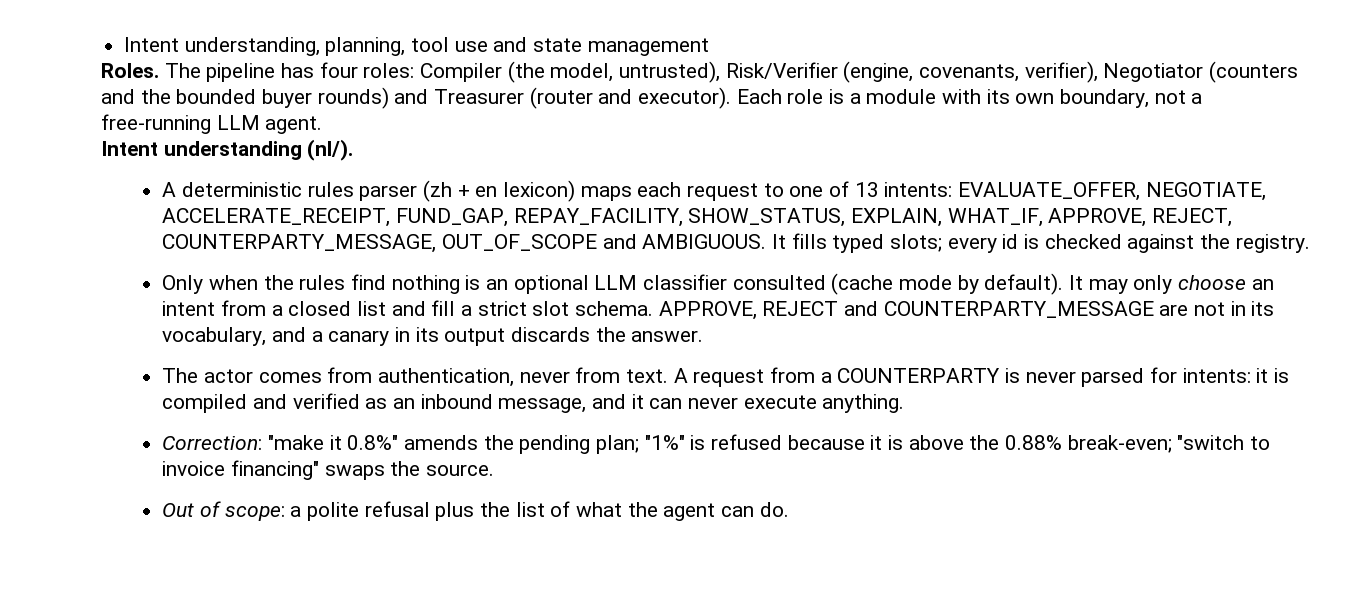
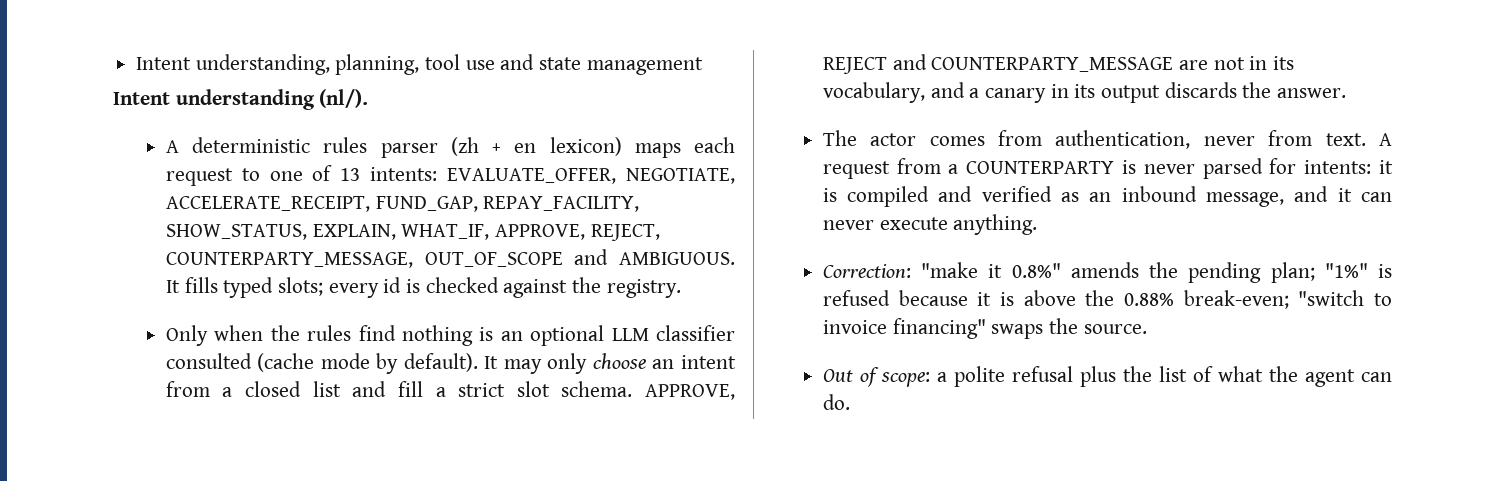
[101,61,1299,83] [101,87,1203,109] [101,114,323,134] // Roles. The pipeline has four roles: Compiler (the model, untrusted), Risk/Verifier (engine, covenants, verifier), Negotiator (counters and the bounded buyer rounds) and Treasurer (router and executor). Each role is a module with its own boundary, not a free-running LLM agent. -> (703, 66) none

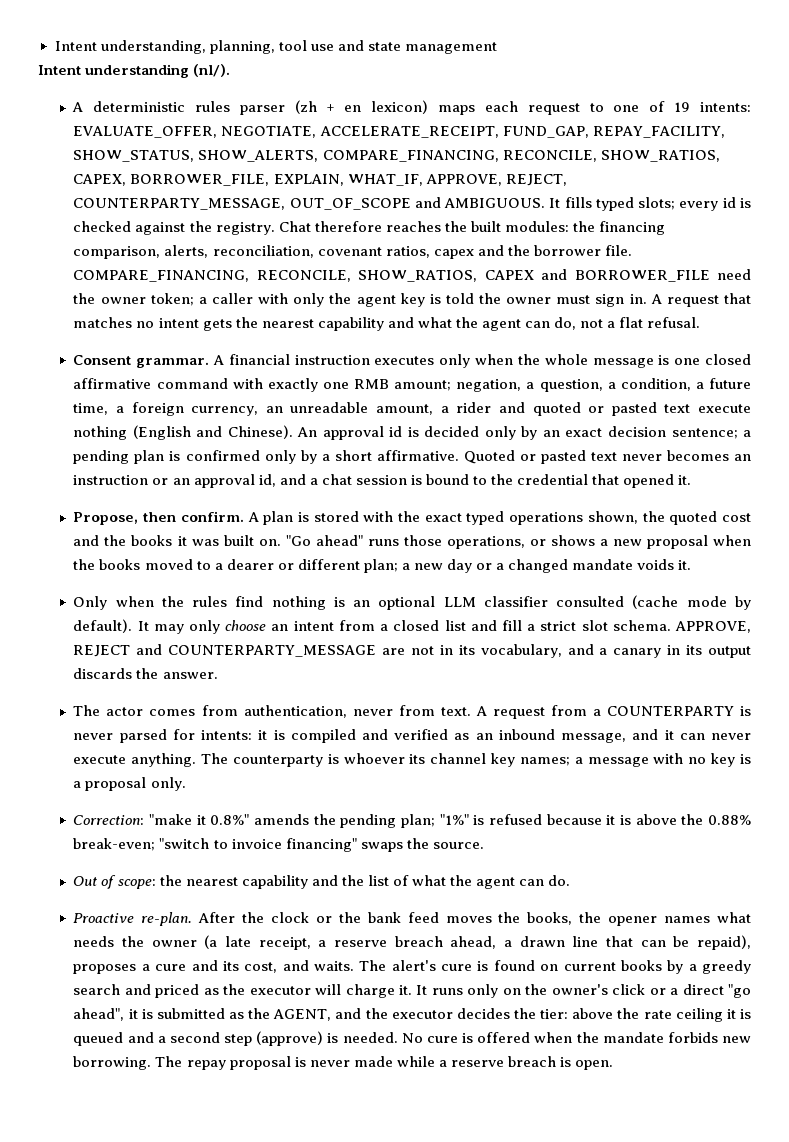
[340,168,361,181] 13 -> [674,102,691,112] 19
(307, 232) none -> [198,150,720,162] [73,174,270,186] SHOW_ALERTS, COMPARE_FINANCING, RECONCILE, SHOW_RATIOS, CAPEX, BORROWER_FILE,
(681, 288) none -> [278,221,665,235] [73,245,632,259] [73,269,751,282] [73,293,751,307] [73,317,701,331] [73,354,751,368] [73,378,752,392] [73,402,751,416] [73,425,751,440] [73,450,752,464] [73,474,692,488] [73,511,751,525] [73,535,752,549] [73,559,692,573] Chat therefore reaches the built modules: the financing comparison, alerts, reconciliation, covenant ratios, capex and the borrower file. COMPARE_FINANCING, RECONCILE, SHOW_RATIOS, CAPEX and BORROWER_FILE need the owner token; a caller with only the agent key is told the owner must sign in. A request that matches no intent gets the nearest capability and what the agent can do, not a flat refusal. // Consent grammar. A financial instruction executes only when the whole message is one closed affirmative command with exactly one RMB amount; negation, a question, a condition, a future time, a foreign currency, an unreadable amount, a rider and quoted or pasted text execute nothing (English and Chinese). An approval id is decided only by an exact decision sentence; a pending plan is confirmed only by a short affirmative. Quoted or pasted text never becomes an instruction or an approval id, and a chat session is bound to the credential that opened it. // Propose, then confirm. A plan is stored with the exact typed operations shown, the quoted cost and the books it was built on. "Go ahead" runs those operations, or shows a new proposal when the books moved to a dearer or different plan; a new day or a changed mandate voids it.
(1038, 224) none -> [201,753,751,767] [73,777,186,791] The counterparty is whoever its channel key names; a message with no key is a proposal only.
[936,366,1116,387] a polite refusal plus -> [159,875,338,889] the nearest capability and
(850, 402) none -> [73,912,752,926] [73,935,751,950] [73,960,751,974] [73,984,751,998] [73,1008,752,1022] [73,1031,751,1046] [73,1056,613,1070] // Proactive re-plan. After the clock or the bank feed moves the books, the opener names what needs the owner (a late receipt, a reserve breach ahead, a drawn line that can be repaid), proposes a cure and its cost, and waits. The alert's cure is found on current books by a greedy search and priced as the executor will charge it. It runs only on the owner's click or a direct "go ahead", it is submitted as the AGENT, and the executor decides the tier: above the rate ceiling it is queued and a second step (approve) is needed. No cure is offered when the mandate forbids new borrowing. The repay proposal is never made while a reserve breach is open.

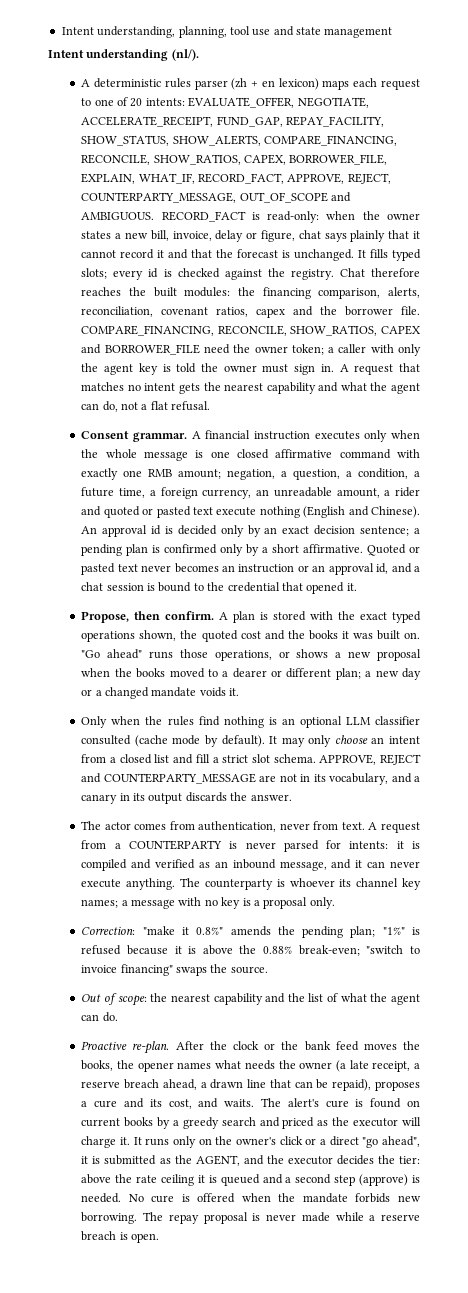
[674,102,691,112] 19 -> [130,98,143,107] 20
(423, 180) none -> [198,173,285,184] RECORD_FACT,
(546, 203) none -> [161,211,420,223] [81,230,421,242] [81,249,355,261] RECORD_FACT is read-only: when the owner states a new bill, invoice, delay or figure, chat says plainly that it cannot record it and that the forecast is unchanged.

